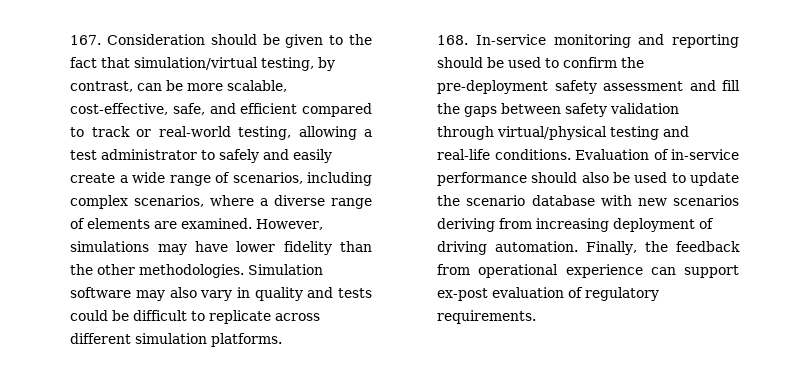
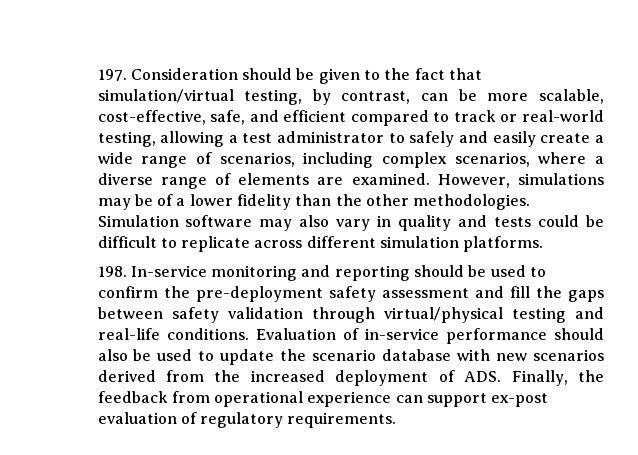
[70,35,102,45] 167. -> [97,69,127,81] 197.
[194,241,228,252] have -> [134,194,186,206] be of a
[437,35,469,45] 168. -> [97,266,127,277] 198.
[437,218,715,232] [437,241,579,255] deriving from increasing deployment of driving automation. -> [97,370,502,386] derived from the increased deployment of ADS.

